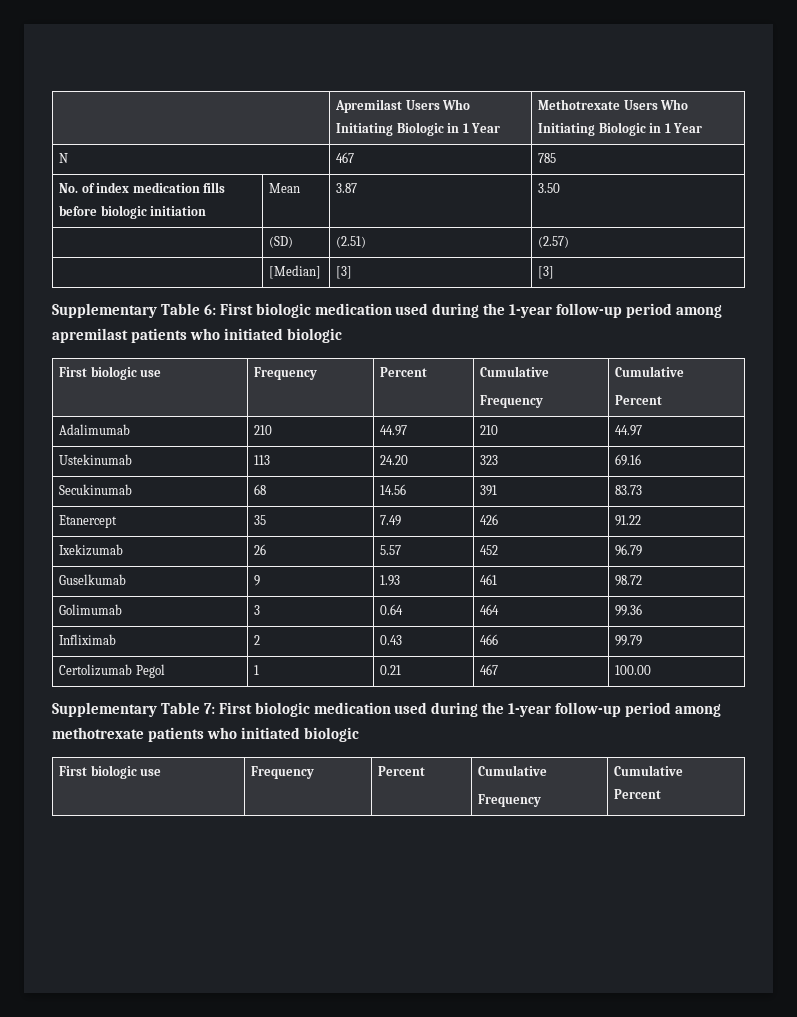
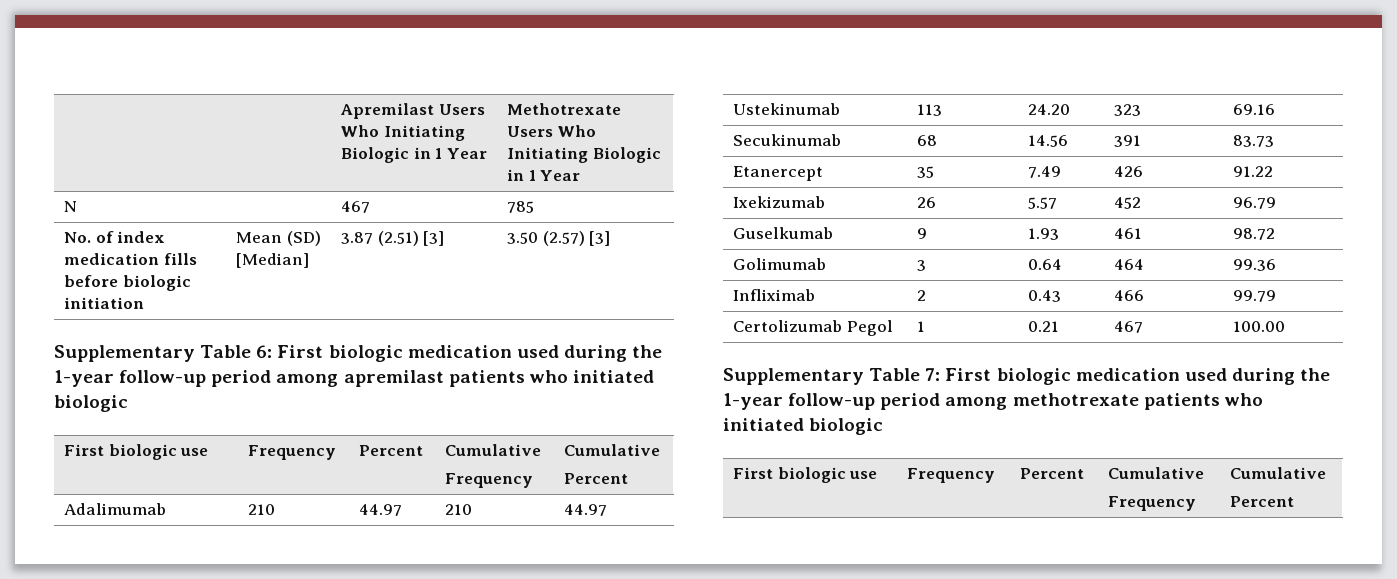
(301, 188) none -> [286,231,321,246] [236,253,310,268] (SD) [Median]
(358, 188) none -> [377,231,445,246] (2.51) [3]
[269,236,294,248] [336,236,367,248] // | (SD) | (2.51) | -> (539, 238) none
[269,265,322,279] [336,266,353,279] // | [Median] | [3] | -> (585, 238) none

